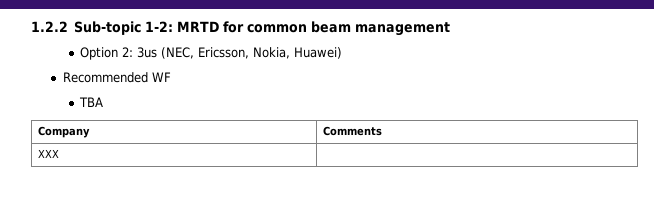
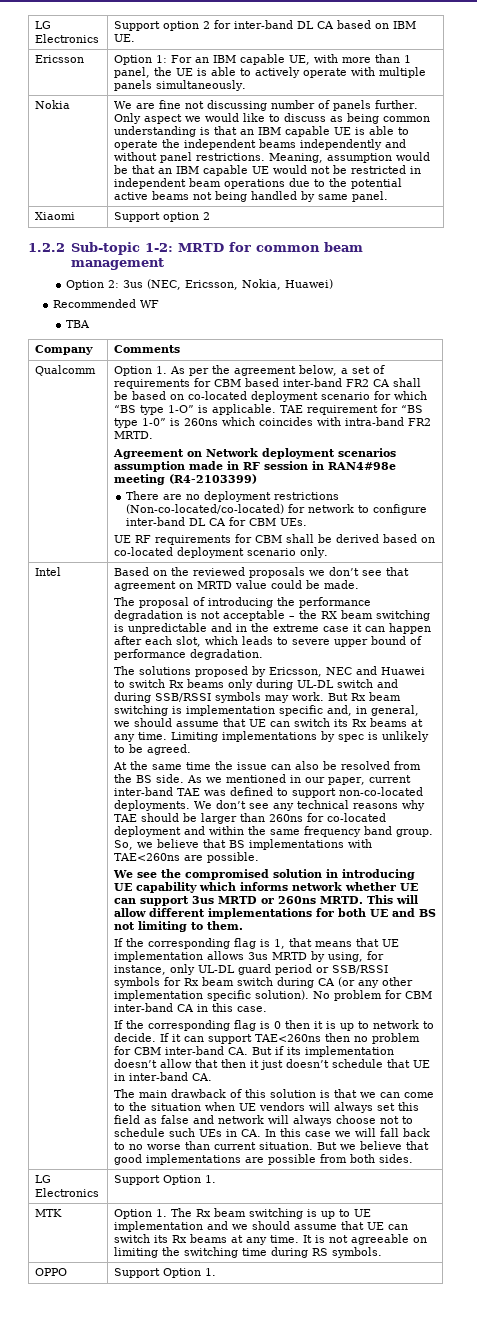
(31, 26) none -> [34,21,51,29] [34,34,99,43] [113,20,416,31] [113,34,135,42] [34,55,84,63] [113,54,411,65] [113,67,426,78] [113,80,246,91] [34,100,70,109] [113,100,418,111] [113,113,430,124] [113,126,409,137] [113,139,406,150] [113,152,430,163] [113,165,421,176] [113,178,402,189] [113,191,388,202] [34,212,75,220] [113,212,210,222] LG Electronics | Support option 2 for inter-band DL CA based on IBM UE. // Ericsson | Option 1: For an IBM capable UE, with more than 1 panel, the UE is able to actively operate with multiple panels simultaneously. // Nokia | We are fine not discussing number of panels further. Only aspect we would like to discuss as being common understanding is that an IBM capable UE is able to operate the independent beams independently and without panel restrictions. Meaning, assumption would be that an IBM capable UE would not be restricted in independent beam operations due to the potential active beams not being handled by same panel. // Xiaomi | Support option 2 //
[37,149,59,158] XXX | -> [34,365,96,376] [113,365,385,376] [113,378,421,389] [113,391,427,402] [113,404,423,415] [113,417,431,428] [113,431,153,439] [112,448,396,459] [113,461,396,472] [113,474,257,485] [125,491,339,502] [125,504,427,515] [125,517,307,526] [113,534,435,545] [113,547,328,558] [34,567,61,576] [113,567,409,578] [113,580,359,591] [113,597,371,608] [113,610,430,621] [113,623,431,634] [113,636,422,647] [113,649,263,660] [113,666,425,677] [113,679,398,690] [113,692,401,703] [113,705,419,716] [113,718,423,727] [113,731,429,742] [113,744,191,755] [112,761,421,770] [113,774,411,785] [113,787,423,798] [113,800,425,811] [113,813,386,824] [113,826,433,837] [113,839,372,850] [113,852,259,863] [112,869,415,880] [113,882,418,893] [113,895,418,906] [113,908,436,919] [113,921,243,932] [113,938,399,949] [113,951,384,962] [113,964,388,975] [113,977,413,988] [113,990,432,1001] [113,1003,267,1012] [113,1020,434,1031] [113,1033,420,1044] [113,1046,394,1057] [113,1059,430,1070] [113,1072,212,1081] [113,1089,434,1098] [113,1102,419,1113] [113,1115,413,1126] [113,1128,430,1137] [113,1141,429,1150] [113,1154,413,1165] [34,1175,51,1183] [34,1188,99,1197] [113,1175,216,1185] [34,1209,62,1217] [113,1208,371,1219] [113,1221,408,1232] [113,1234,427,1245] [113,1247,382,1258] [34,1268,67,1276] [113,1268,216,1278] Qualcomm | Option 1. As per the agreement below, a set of requirements for CBM based inter-band FR2 CA shall be based on co-located deployment scenario for which “BS type 1-O” is applicable. TAE requirement for “BS type 1-0” is 260ns which coincides with intra-band FR2 MRTD. // Agreement on Network deployment scenarios assumption made in RF session in RAN4#98e meeting (R4-2103399) // There are no deployment restrictions (Non-co-located/co-located) for network to configure inter-band DL CA for CBM UEs. // UE RF requirements for CBM shall be derived based on co-located deployment scenario only. // Intel | Based on the reviewed proposals we don’t see that agreement on MRTD value could be made. // The proposal of introducing the performance degradation is not acceptable – the RX beam switching is unpredictable and in the extreme case it can happen after each slot, which leads to severe upper bound of performance degradation. // The solutions proposed by Ericsson, NEC and Huawei to switch Rx beams only during UL-DL switch and during SSB/RSSI symbols may work. But Rx beam switching is implementation specific and, in general, we should assume that UE can switch its Rx beams at any time. Limiting implementations by spec is unlikely to be agreed. // At the same time the issue can also be resolved from the BS side. As we mentioned in our paper, current inter-band TAE was defined to support non-co-located deployments. We don’t see any technical reasons why TAE should be larger than 260ns for co-located deployment and within the same frequency band group. So, we believe that BS implementations with TAE<260ns are possible. // We see the compromised solution in introducing UE capability which informs network whether UE can support 3us MRTD or 260ns MRTD. This will allow different implementations for both UE and BS not limiting to them. // If the corresponding flag is 1, that means that UE implementation allows 3us MRTD by using, for instance, only UL-DL guard period or SSB/RSSI symbols for Rx beam switch during CA (or any other implementation specific solution). No problem for CBM inter-band CA in this case. // If the corresponding flag is 0 then it is up to network to decide. If it can support TAE<260ns then no problem for CBM inter-band CA. But if its implementation doesn’t allow that then it just doesn’t schedule that UE in inter-band CA. // The main drawback of this solution is that we can come to the situation when UE vendors will always set this field as false and network will always choose not to schedule such UEs in CA. In this case we will fall back to no worse than current situation. But we believe that good implementations are possible from both sides. // LG Electronics | Support Option 1. // MTK | Option 1. The Rx beam switching is up to UE implementation and we should assume that UE can switch its Rx beams at any time. It is not agreeable on limiting the switching time during RS symbols. // OPPO | Support Option 1.

